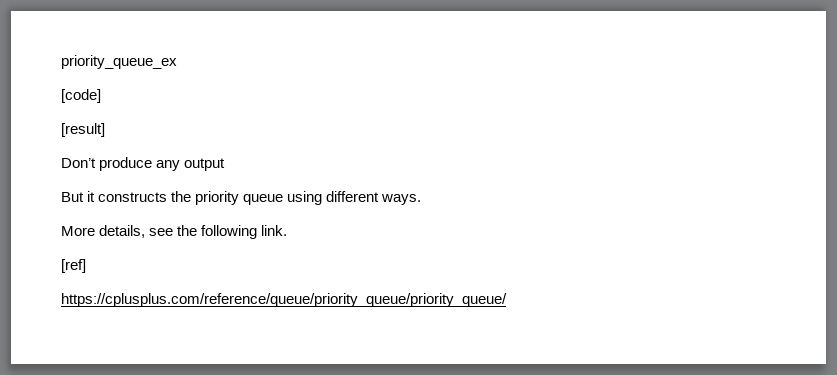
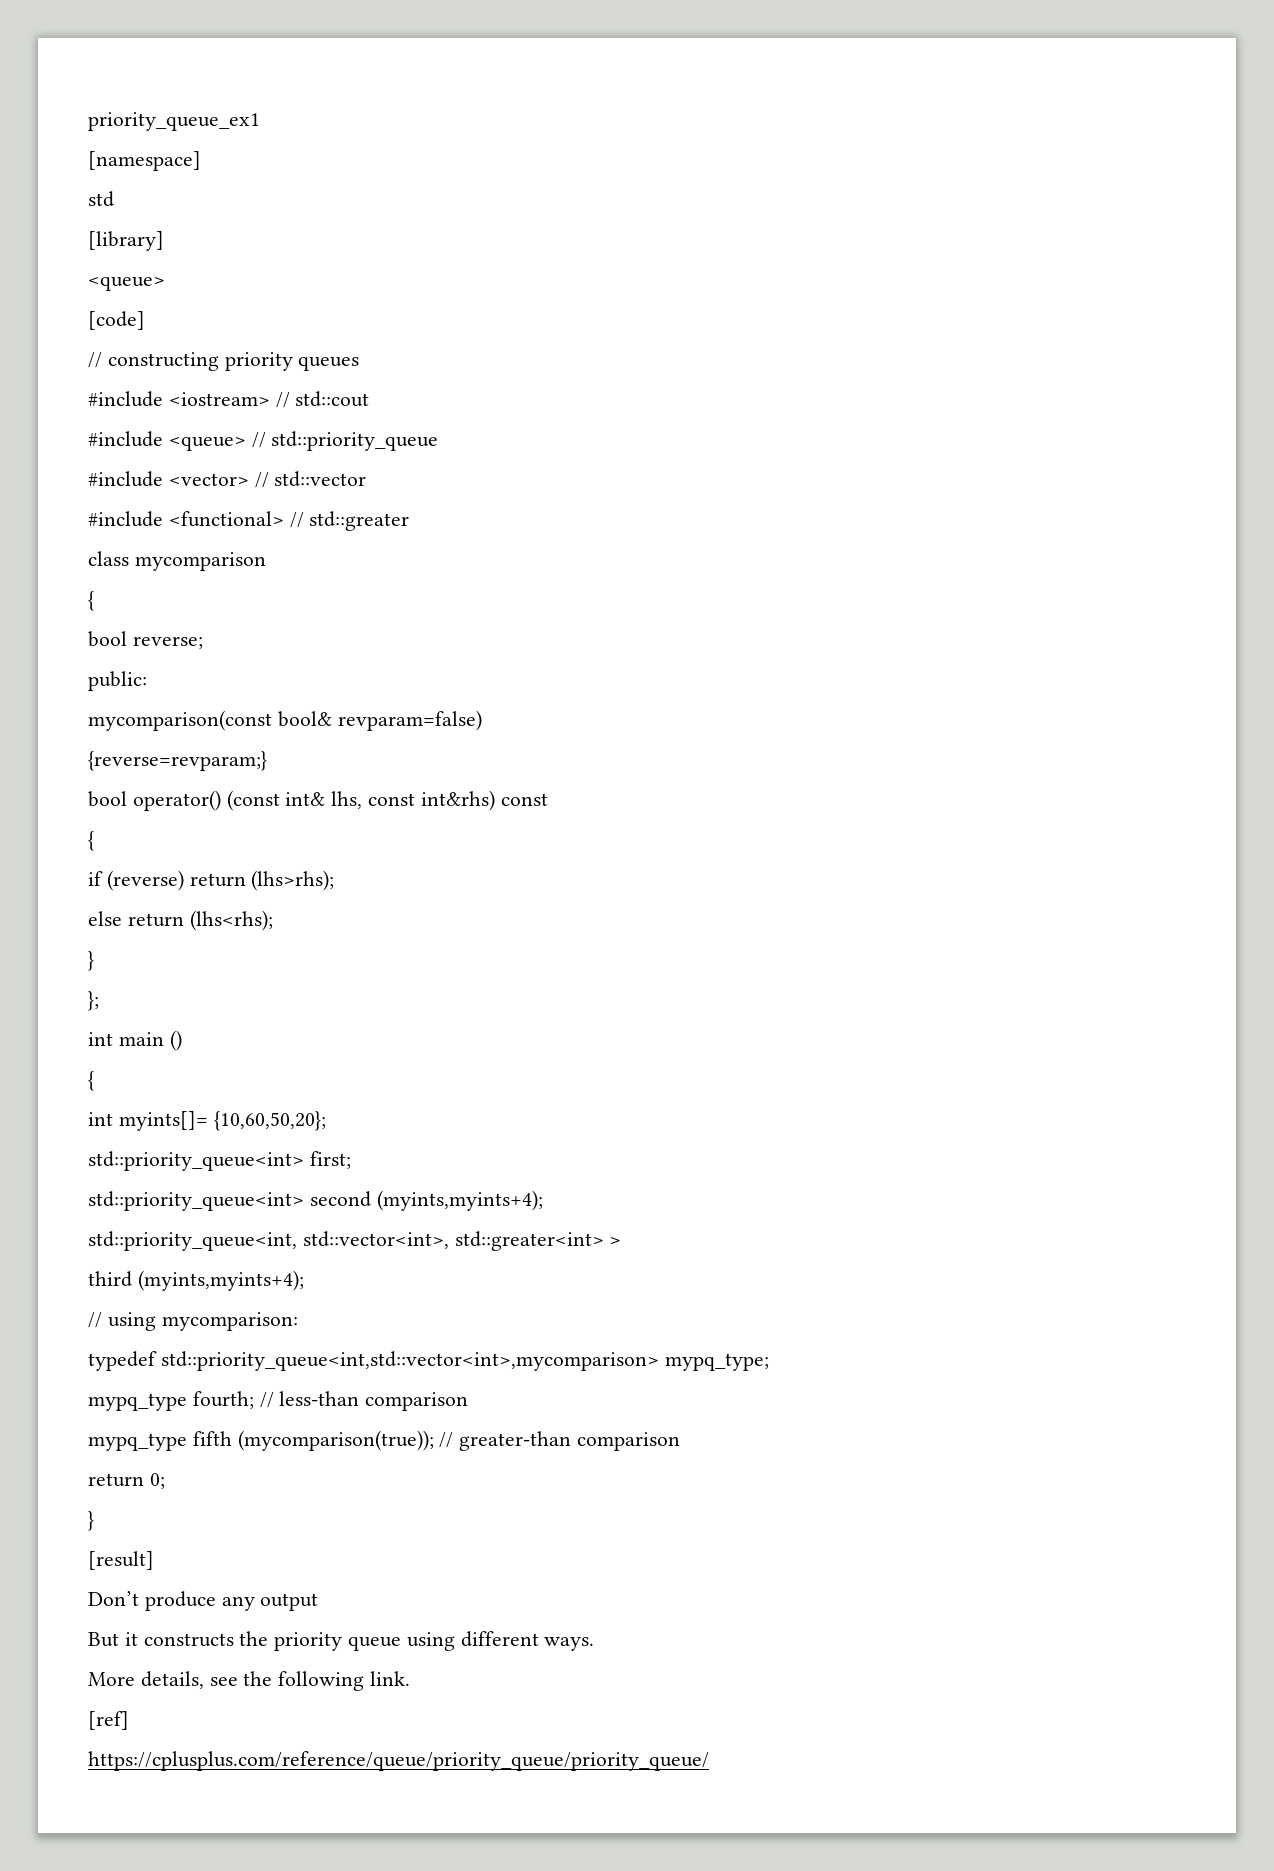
[61,55,177,69] [61,89,101,103] priority_queue_ex // [code] -> [88,112,260,131] [88,151,201,171] [88,191,114,207] [88,231,164,251] [88,276,165,291] [88,311,145,330] [88,352,360,371] [88,391,370,408] [88,431,439,451] [88,471,367,488] [88,511,410,531] [88,551,266,571] [88,591,94,611] [88,631,203,649] [88,671,147,691] [88,710,482,731] [88,751,267,771] [88,790,548,811] [88,831,94,851] [88,870,335,891] [88,910,273,931] [88,951,94,971] [88,991,99,1011] [88,1030,182,1051] [88,1071,94,1091] [88,1111,326,1131] [88,1151,351,1171] [88,1190,543,1211] [88,1231,622,1251] [88,1270,304,1291] [88,1312,298,1331] [88,1351,769,1371] [88,1391,469,1411] [88,1430,681,1451] [88,1473,165,1489] [88,1511,94,1531] priority_queue_ex1 // [namespace] // std // [library] // <queue> // [code] // // constructing priority queues // #include <iostream> // std::cout // #include <queue> // std::priority_queue // #include <vector> // std::vector // #include <functional> // std::greater // class mycomparison // { // bool reverse; // public: // mycomparison(const bool& revparam=false) // {reverse=revparam;} // bool operator() (const int& lhs, const int&rhs) const // { // if (reverse) return (lhs>rhs); // else return (lhs<rhs); // } // }; // int main () // { // int myints[]= {10,60,50,20}; // std::priority_queue<int> first; // std::priority_queue<int> second (myints,myints+4); // std::priority_queue<int, std::vector<int>, std::greater<int> > // third (myints,myints+4); // // using mycomparison: // typedef std::priority_queue<int,std::vector<int>,mycomparison> mypq_type; // mypq_type fourth; // less-than comparison // mypq_type fifth (mycomparison(true)); // greater-than comparison // return 0; // }

